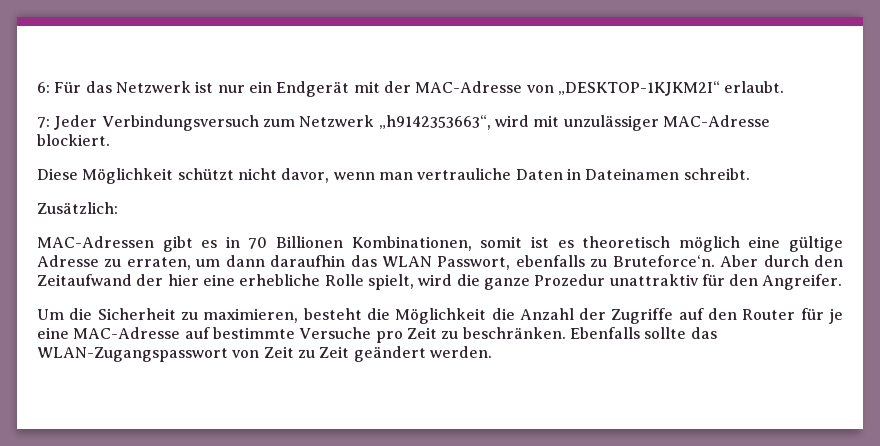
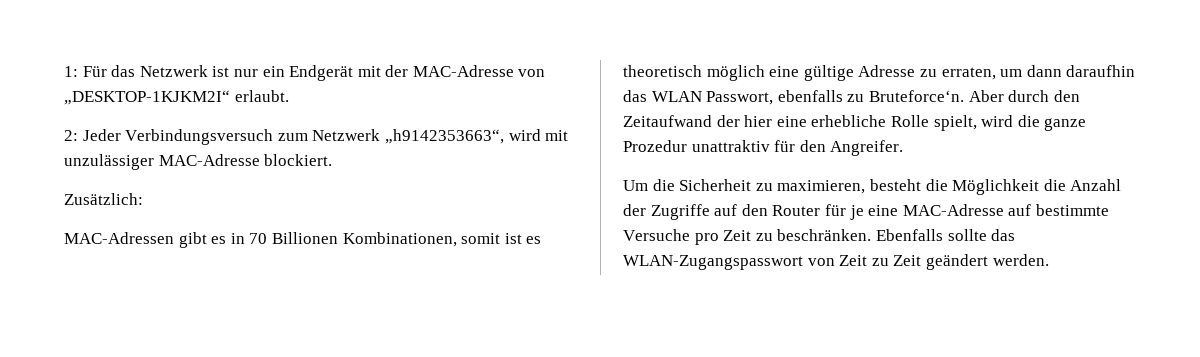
[37,82,50,93] 6: -> [64,66,78,77] 1:
[37,117,50,128] 7: -> [64,130,78,141] 2:
[37,168,750,184] // Diese Möglichkeit schützt nicht davor, wenn man vertrauliche Daten in Dateinamen schreibt. -> (333, 160) none

